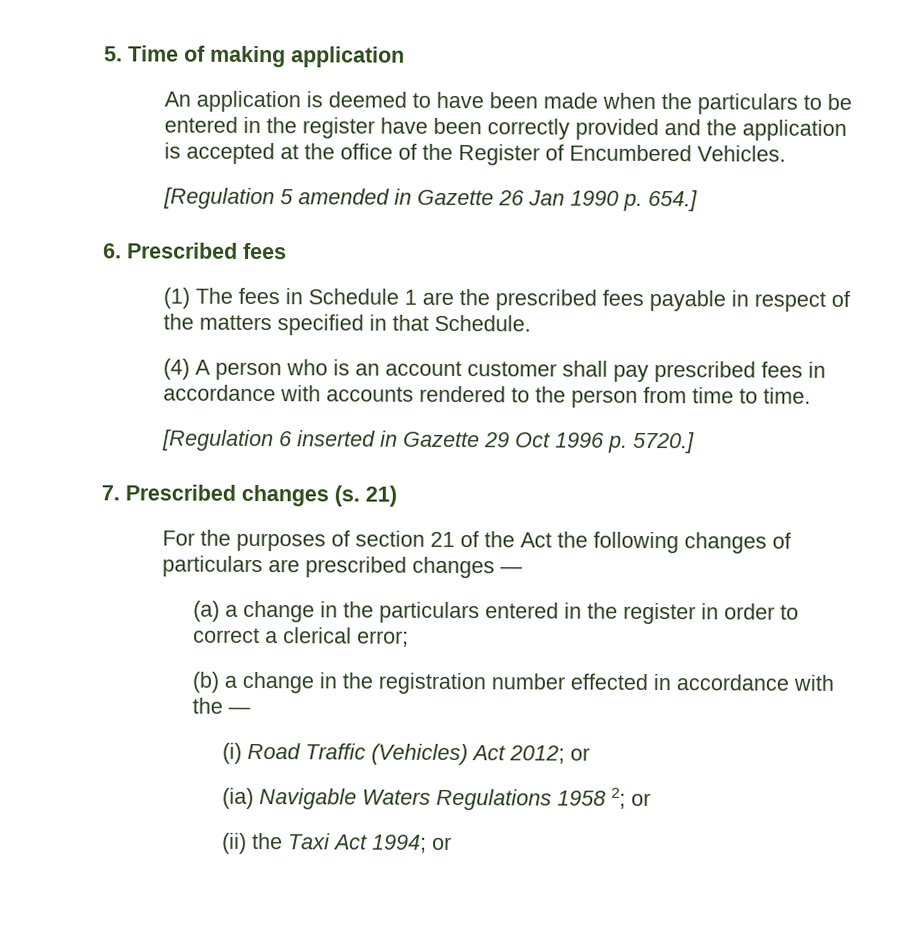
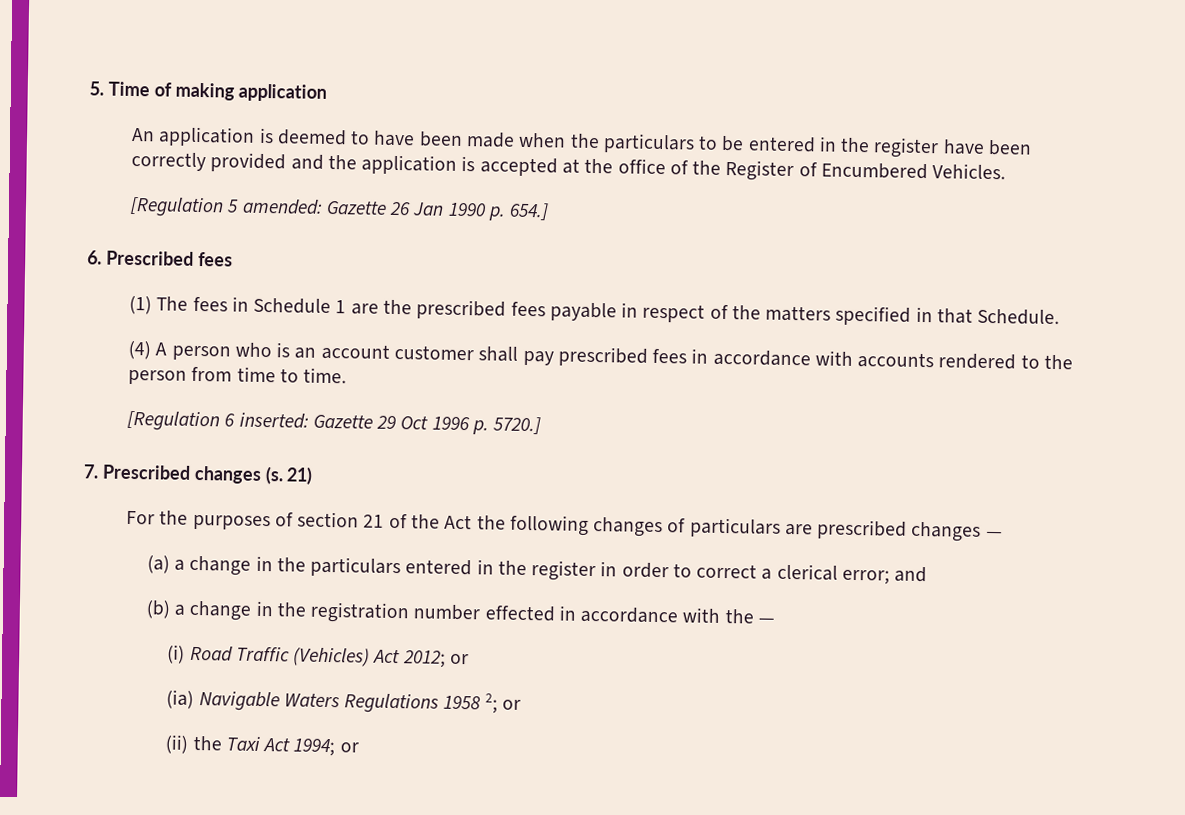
[298,188,413,205] amended in -> [241,198,323,215] amended:
[297,430,399,447] inserted in -> [238,412,309,429] inserted:
(409, 638) none -> [894,566,928,583] and

